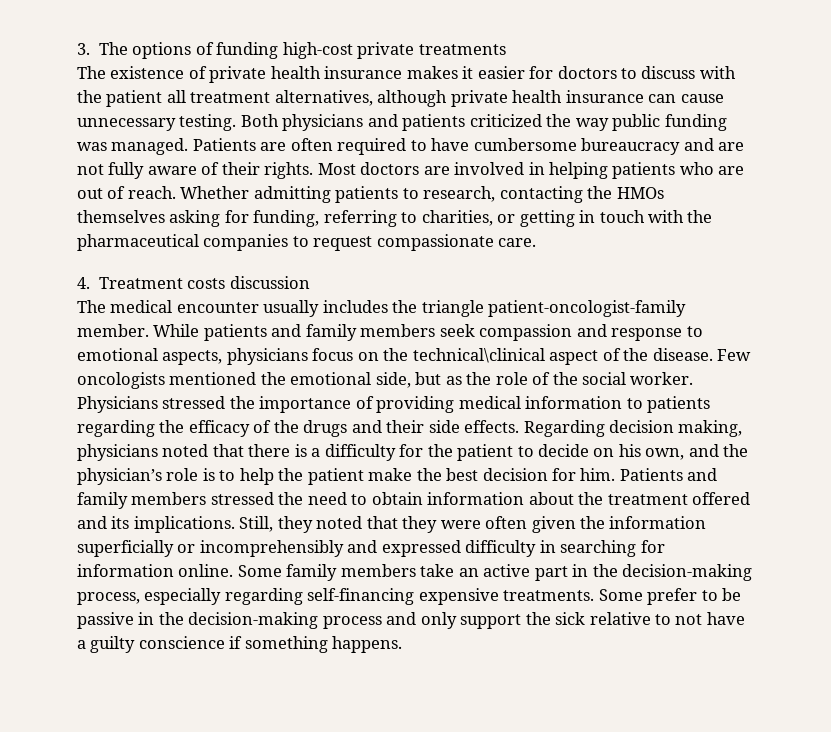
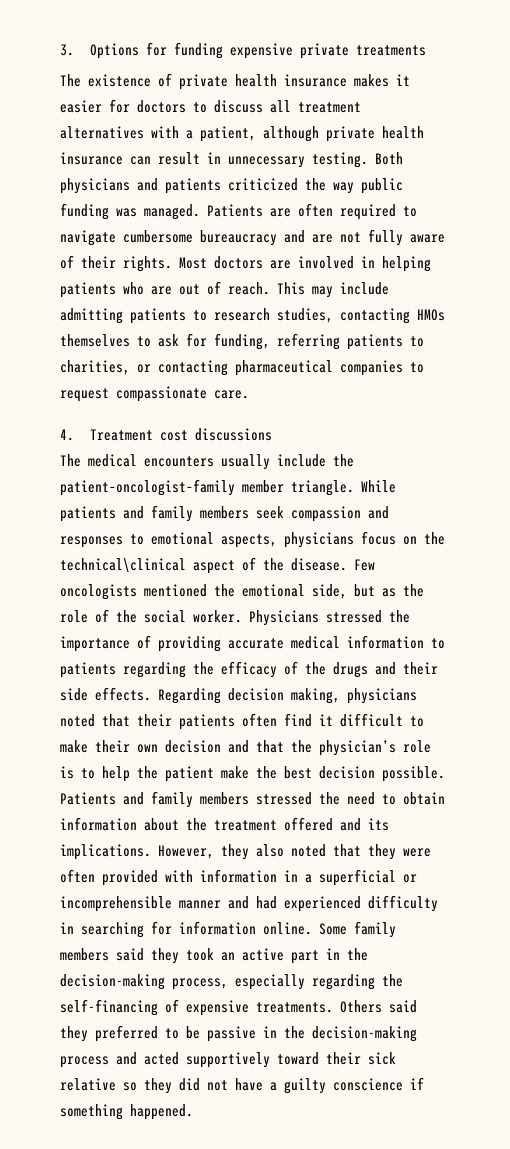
[98,42,353,59] The options of funding high-cost -> [89,42,293,59] Options for funding expensive
[699,66,736,79] [77,90,373,107] with the patient all treatment alternatives, -> [270,100,361,113] [60,126,256,142] all treatment alternatives with a patient,
[680,94,724,103] cause -> [158,152,221,165] result in
[431,138,470,151] have -> [60,230,116,246] navigate
[180,186,664,203] [77,210,221,227] Whether admitting patients to research, contacting the HMOs themselves asking -> [277,282,389,298] [60,308,445,324] [60,334,179,347] This may include admitting patients to research studies, contacting HMOs themselves to ask
(397, 218) none -> [347,334,403,350] patients
[519,210,713,227] getting in touch with the -> [158,360,228,376] contacting
[187,276,310,289] costs discussion -> [159,428,272,441] cost discussions
[176,300,687,317] [77,324,149,337] encounter usually includes the triangle patient-oncologist-family member. -> [144,454,354,470] [60,479,354,496] encounters usually include the patient–oncologist–family member triangle.
[611,328,683,341] response -> [60,536,123,548] responses
(455, 404) none -> [228,638,284,649] accurate
[248,444,719,461] there is a difficulty for the patient to decide on his own, and -> [137,713,424,730] [60,740,284,753] their patients often find it difficult to make their own decision and that
[552,468,616,481] for him. -> [382,766,445,782] possible.
[239,516,313,533] Still, they -> [158,844,284,860] However, they also
[531,516,707,533] [77,540,461,557] given the information superficially or incomprehensibly and expressed -> [102,869,417,886] [60,896,361,912] provided with information in a superficial or incomprehensible manner and had experienced
[420,564,455,577] take -> [116,948,214,964] said they took
[307,588,698,605] self-financing expensive treatments. Some prefer -> [382,974,403,987] [60,999,417,1016] [60,1025,158,1042] the self-financing of expensive treatments. Others said they preferred
[420,612,672,629] only support the sick relative to -> [144,1052,396,1068] [60,1078,200,1094] acted supportively toward their sick relative so they did
[332,636,403,653] happens. -> [130,1104,193,1120] happened.

